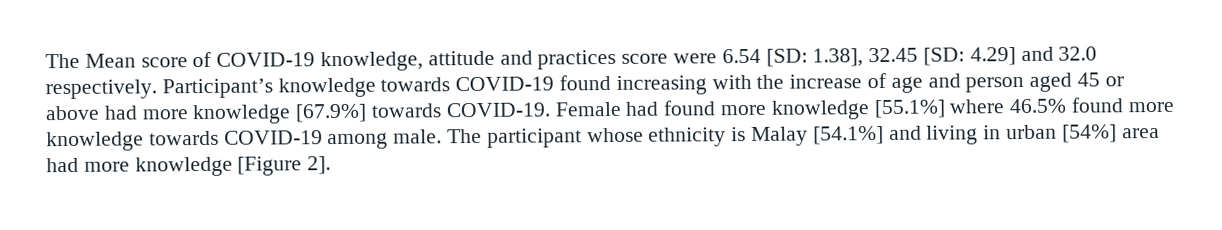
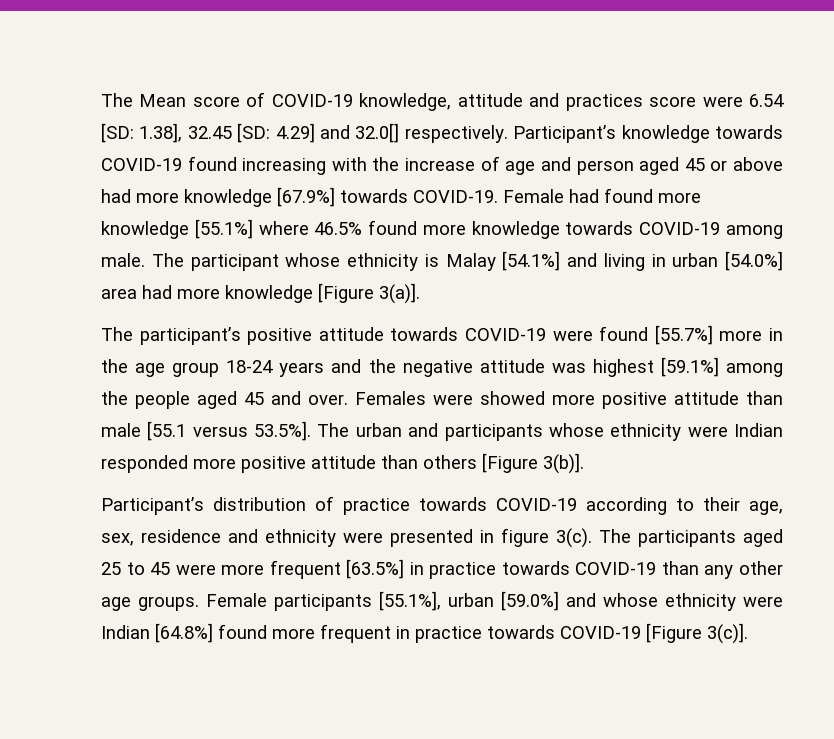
[1058,46,1098,61] 32.0 -> [355,123,400,143] 32.0[]
[1061,124,1117,143] [54%] -> [725,251,783,271] [54.0%]
[307,156,332,175] 2]. -> [379,283,420,304] [101,325,784,345] [101,357,783,377] [101,391,783,409] [101,421,784,441] [101,453,584,474] [101,496,783,515] [101,528,783,548] [101,559,784,579] [101,591,783,611] [101,623,748,644] 3(a)]. // The participant’s positive attitude towards COVID-19 were found [55.7%] more in the age group 18-24 years and the negative attitude was highest [59.1%] among the people aged 45 and over. Females were showed more positive attitude than male [55.1 versus 53.5%]. The urban and participants whose ethnicity were Indian responded more positive attitude than others [Figure 3(b)]. // Participant’s distribution of practice towards COVID-19 according to their age, sex, residence and ethnicity were presented in figure 3(c). The participants aged 25 to 45 were more frequent [63.5%] in practice towards COVID-19 than any other age groups. Female participants [55.1%], urban [59.0%] and whose ethnicity were Indian [64.8%] found more frequent in practice towards COVID-19 [Figure 3(c)].

